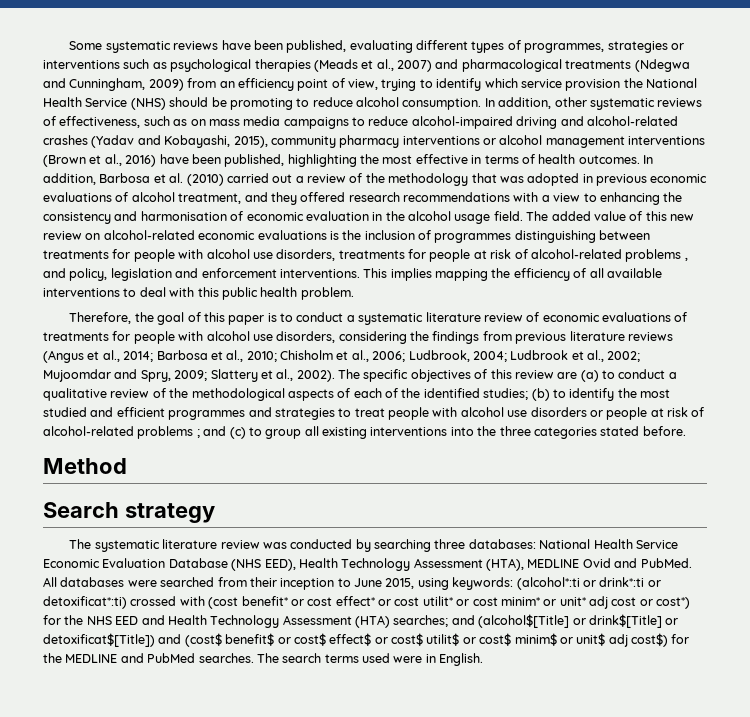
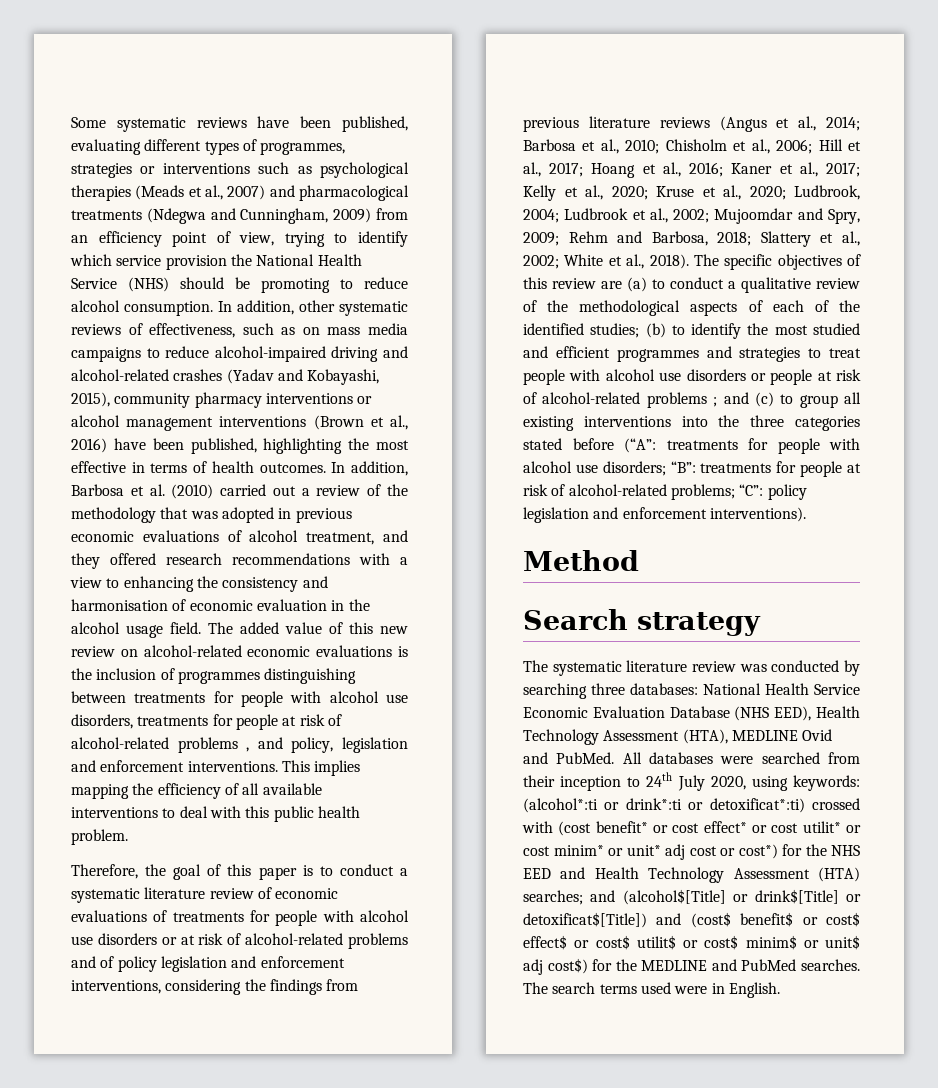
[276,331,336,343] disorders, -> [97,933,408,949] [71,956,345,972] [71,980,161,994] disorders or at risk of alcohol-related problems and of policy legislation and enforcement interventions,
(406, 356) none -> [818,139,861,151] [523,162,860,178] [523,185,786,201] Hill et al., 2017; Hoang et al., 2016; Kaner et al., 2017; Kelly et al., 2020; Kruse et al., 2020;
[210,369,335,382] Slattery et al., 2002). -> [568,231,860,247] [523,254,689,269] Rehm and Barbosa, 2018; Slattery et al., 2002; White et al., 2018).
[642,426,686,436] before. -> [572,438,860,454] [523,461,861,477] [523,484,807,500] [523,507,806,523] before (“A”: treatments for people with alcohol use disorders; “B”: treatments for people at risk of alcohol-related problems; “C”: policy legislation and enforcement interventions).
[354,578,415,589] June 2015, -> [646,772,746,791] 24th July 2020,

